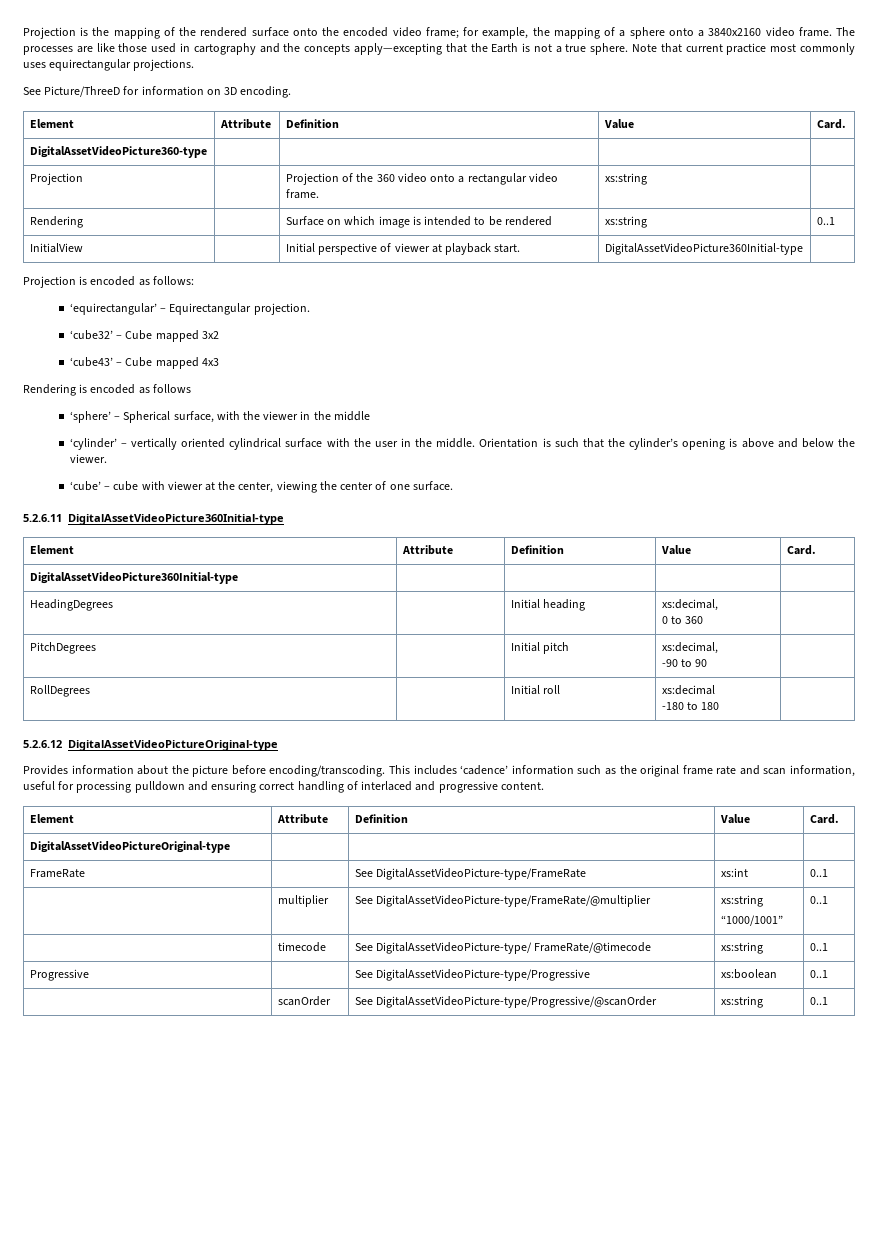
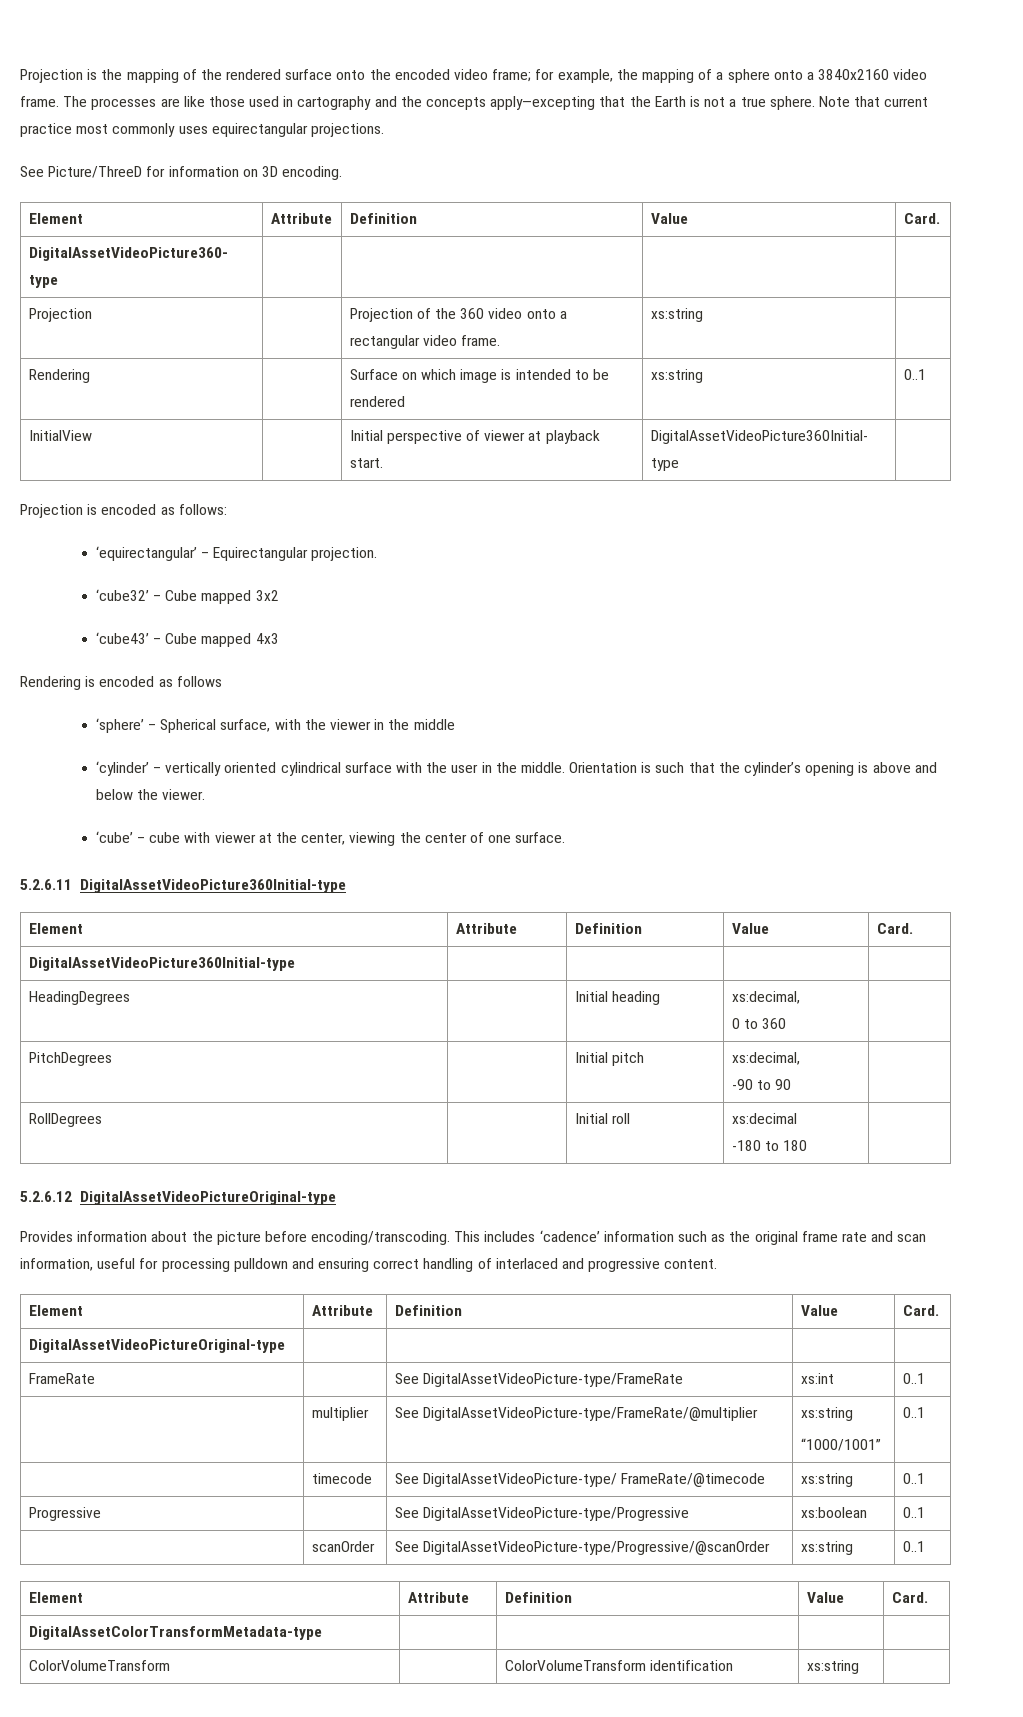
(828, 1001) none -> [28,1592,83,1603] [407,1592,469,1603] [504,1592,572,1603] [806,1592,844,1603] [891,1592,928,1603] [28,1626,322,1640] [28,1660,170,1671] [504,1660,733,1671] [806,1660,859,1674] // Element | Attribute | Definition | Value | Card. // DigitalAssetColorTransformMetadata-type | | | | // ColorVolumeTransform | | ColorVolumeTransform identification | xs:string |

